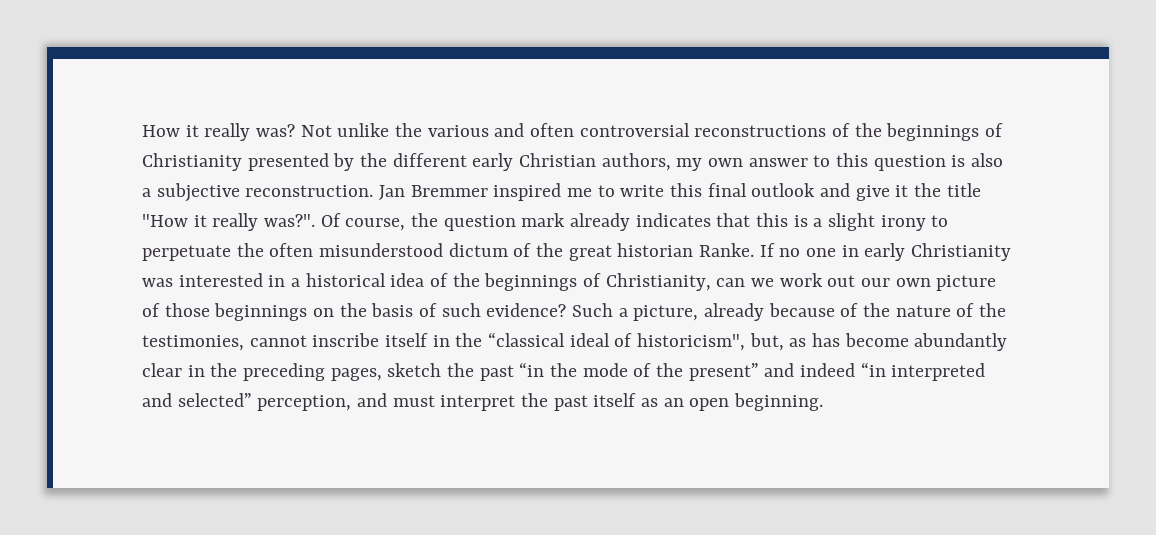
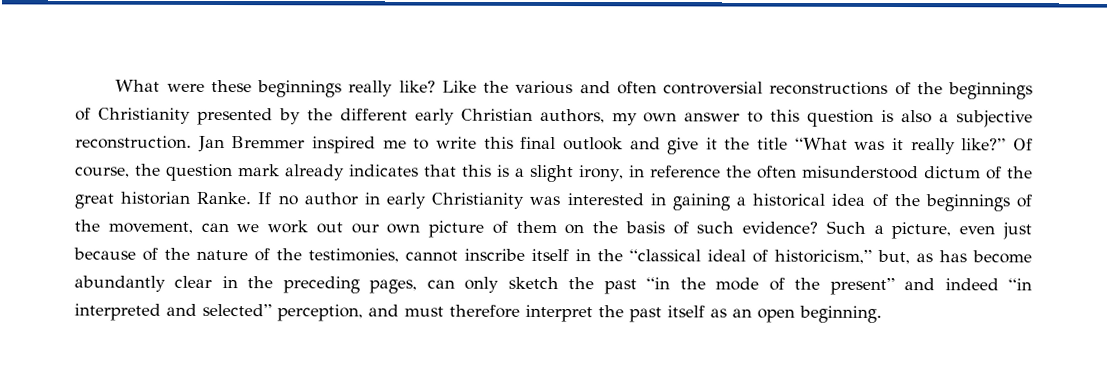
[142,123,390,141] How it really was? Not unlike -> [115,79,477,98] What were these beginnings really like? Like
[142,213,316,231] "How it really was?". -> [794,137,1007,155] “What was it really like?”
[880,215,949,231] [142,245,231,261] irony to perpetuate -> [579,165,721,182] irony, in reference
[806,248,837,257] one -> [303,192,358,206] author
(286, 281) none -> [671,193,730,211] gaining
[605,273,711,291] Christianity, -> [74,219,193,234] the movement,
[164,303,308,321] those beginnings -> [515,220,557,234] them
[704,303,765,321] already -> [959,222,1033,240] even just
[637,333,746,351] historicism", -> [774,249,872,264] historicism,”
(382, 374) none -> [426,276,500,293] can only
(435, 401) none -> [449,304,520,318] therefore

